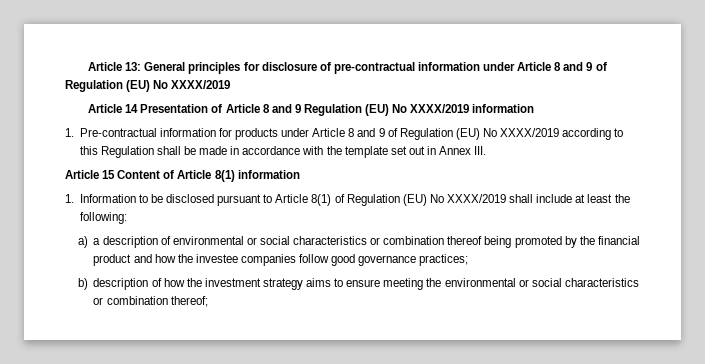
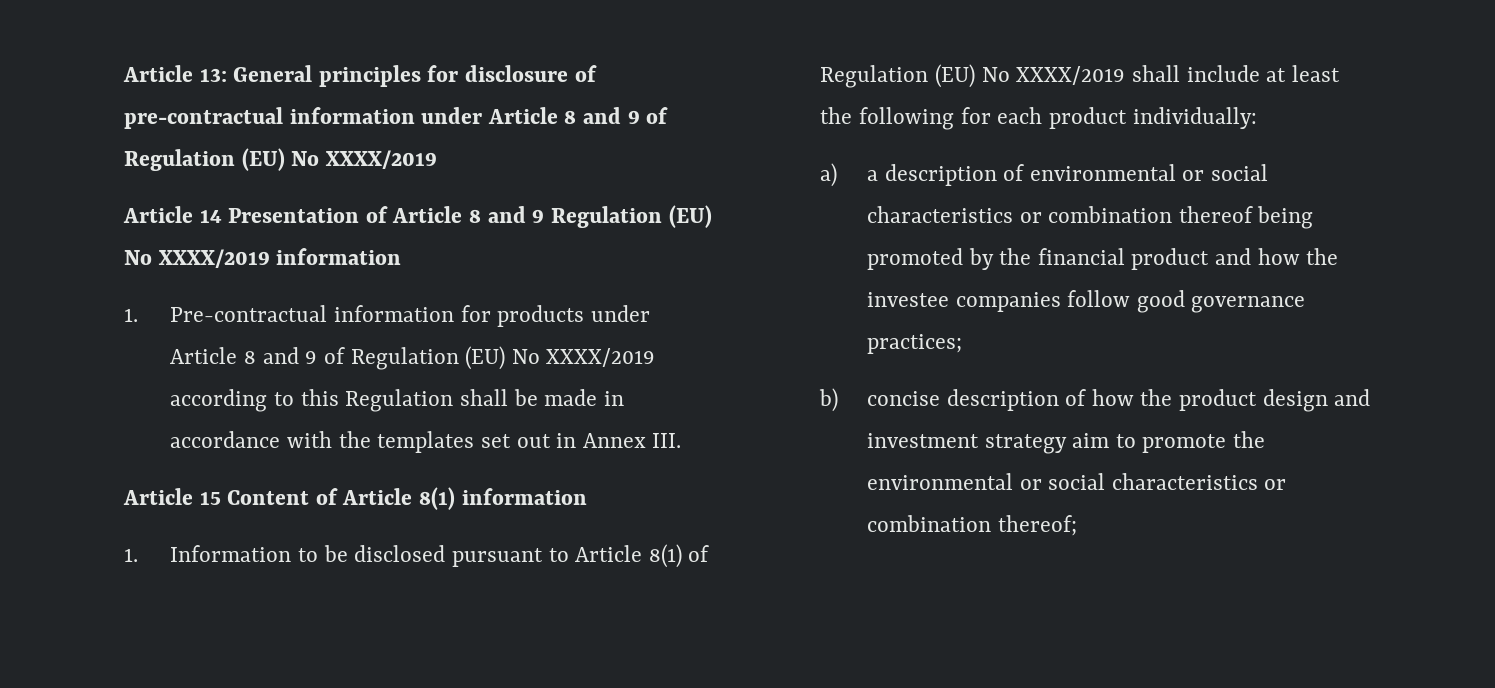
[344,146,388,158] template -> [377,431,475,453] templates
[79,212,127,224] following: -> [859,107,1257,130] following for each product individually:
(88, 284) none -> [866,391,940,406] concise
[204,278,424,290] investment strategy aims to ensure meeting -> [1178,389,1371,412] [866,433,1227,454] product design and investment strategy aim to promote

